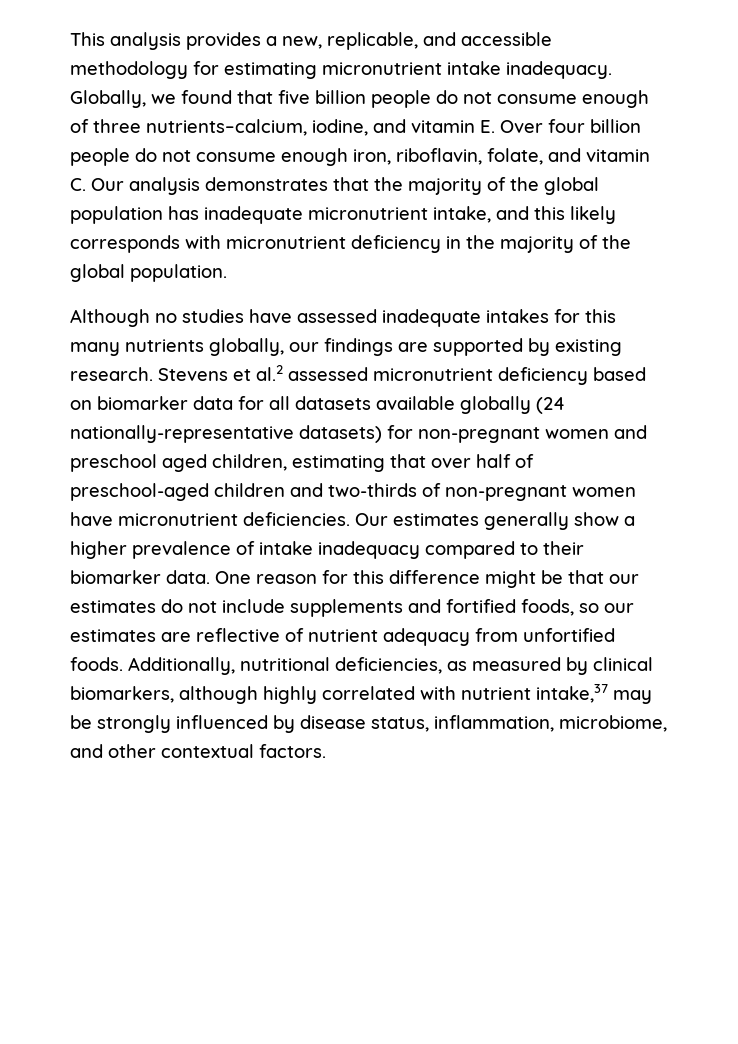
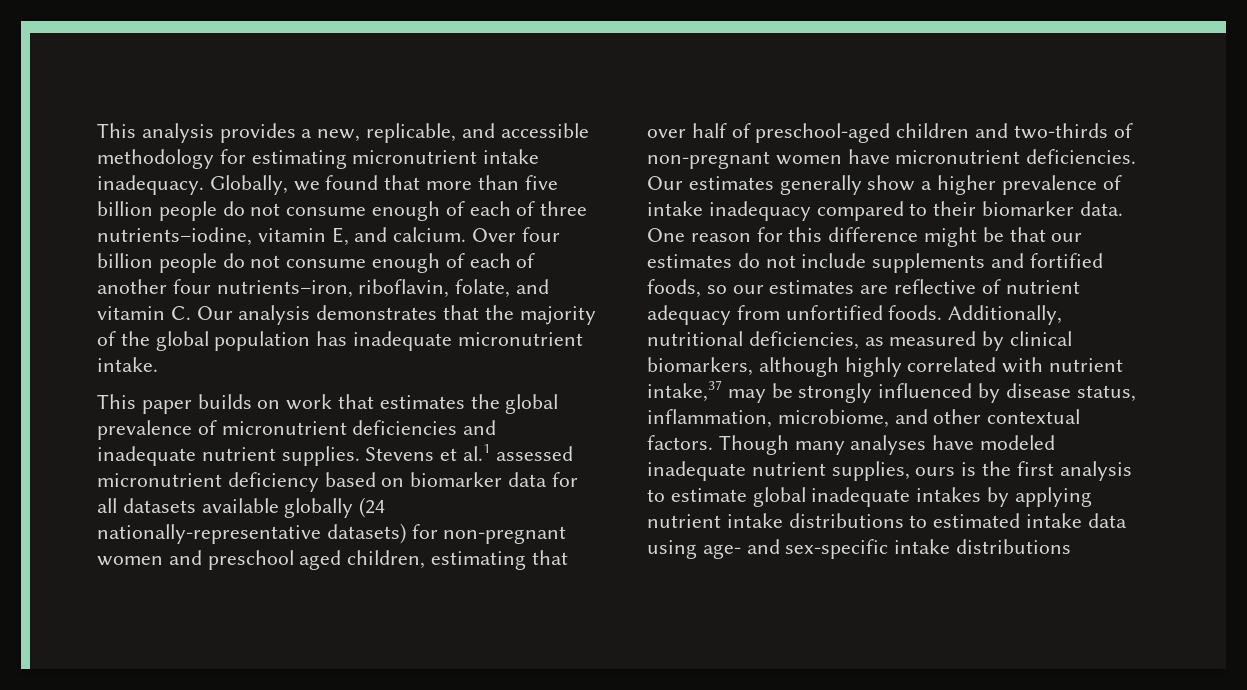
(273, 97) none -> [426,175,519,190] more than
[93,119,495,136] three nutrients–calcium, iodine, and vitamin E. -> [469,201,588,216] [97,227,467,246] each of three nutrients–iodine, vitamin E, and calcium.
[353,149,391,165] iron, -> [445,253,536,268] [97,279,353,298] of each of another four nutrients–iron,
[433,206,616,224] [70,235,631,253] [70,264,227,282] [70,309,616,327] [70,338,622,356] [70,367,153,381] intake, and this likely corresponds with micronutrient deficiency in the majority of the global population. // Although no studies have assessed inadequate intakes for this many nutrients globally, our findings are supported by existing research. -> [97,357,158,372] [97,394,559,414] [97,420,497,440] [97,446,360,466] intake. // This paper builds on work that estimates the global prevalence of micronutrient deficiencies and inadequate nutrient supplies.
[256,365,283,381] al.2 -> [463,444,491,461] al.1
(326, 751) none -> [718,435,1056,455] [647,461,1132,481] [647,487,1092,507] [647,513,1127,528] [647,539,1072,559] Though many analyses have modeled inadequate nutrient supplies, ours is the first analysis to estimate global inadequate intakes by applying nutrient intake distributions to estimated intake data using age- and sex-specific intake distributions

